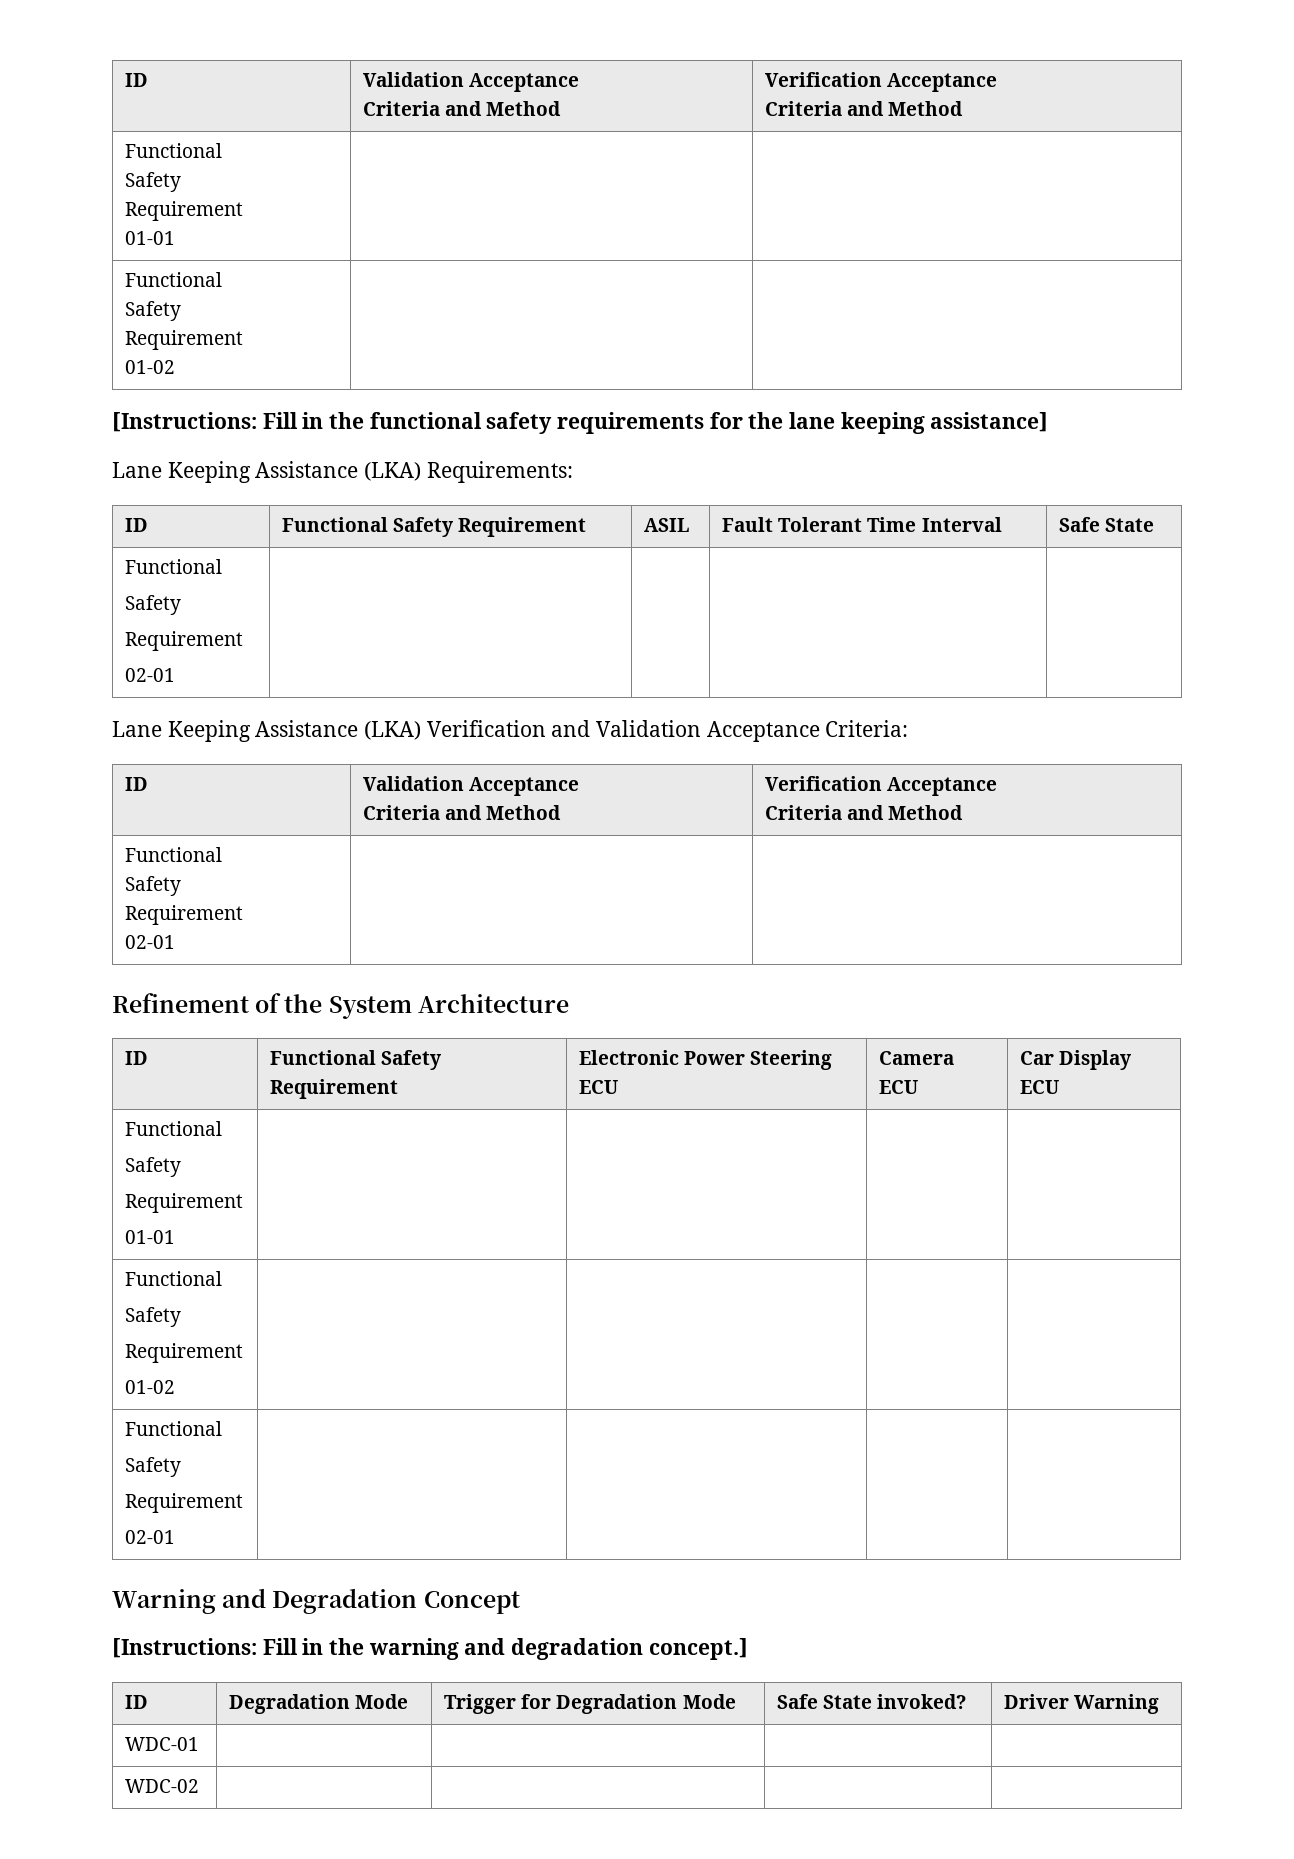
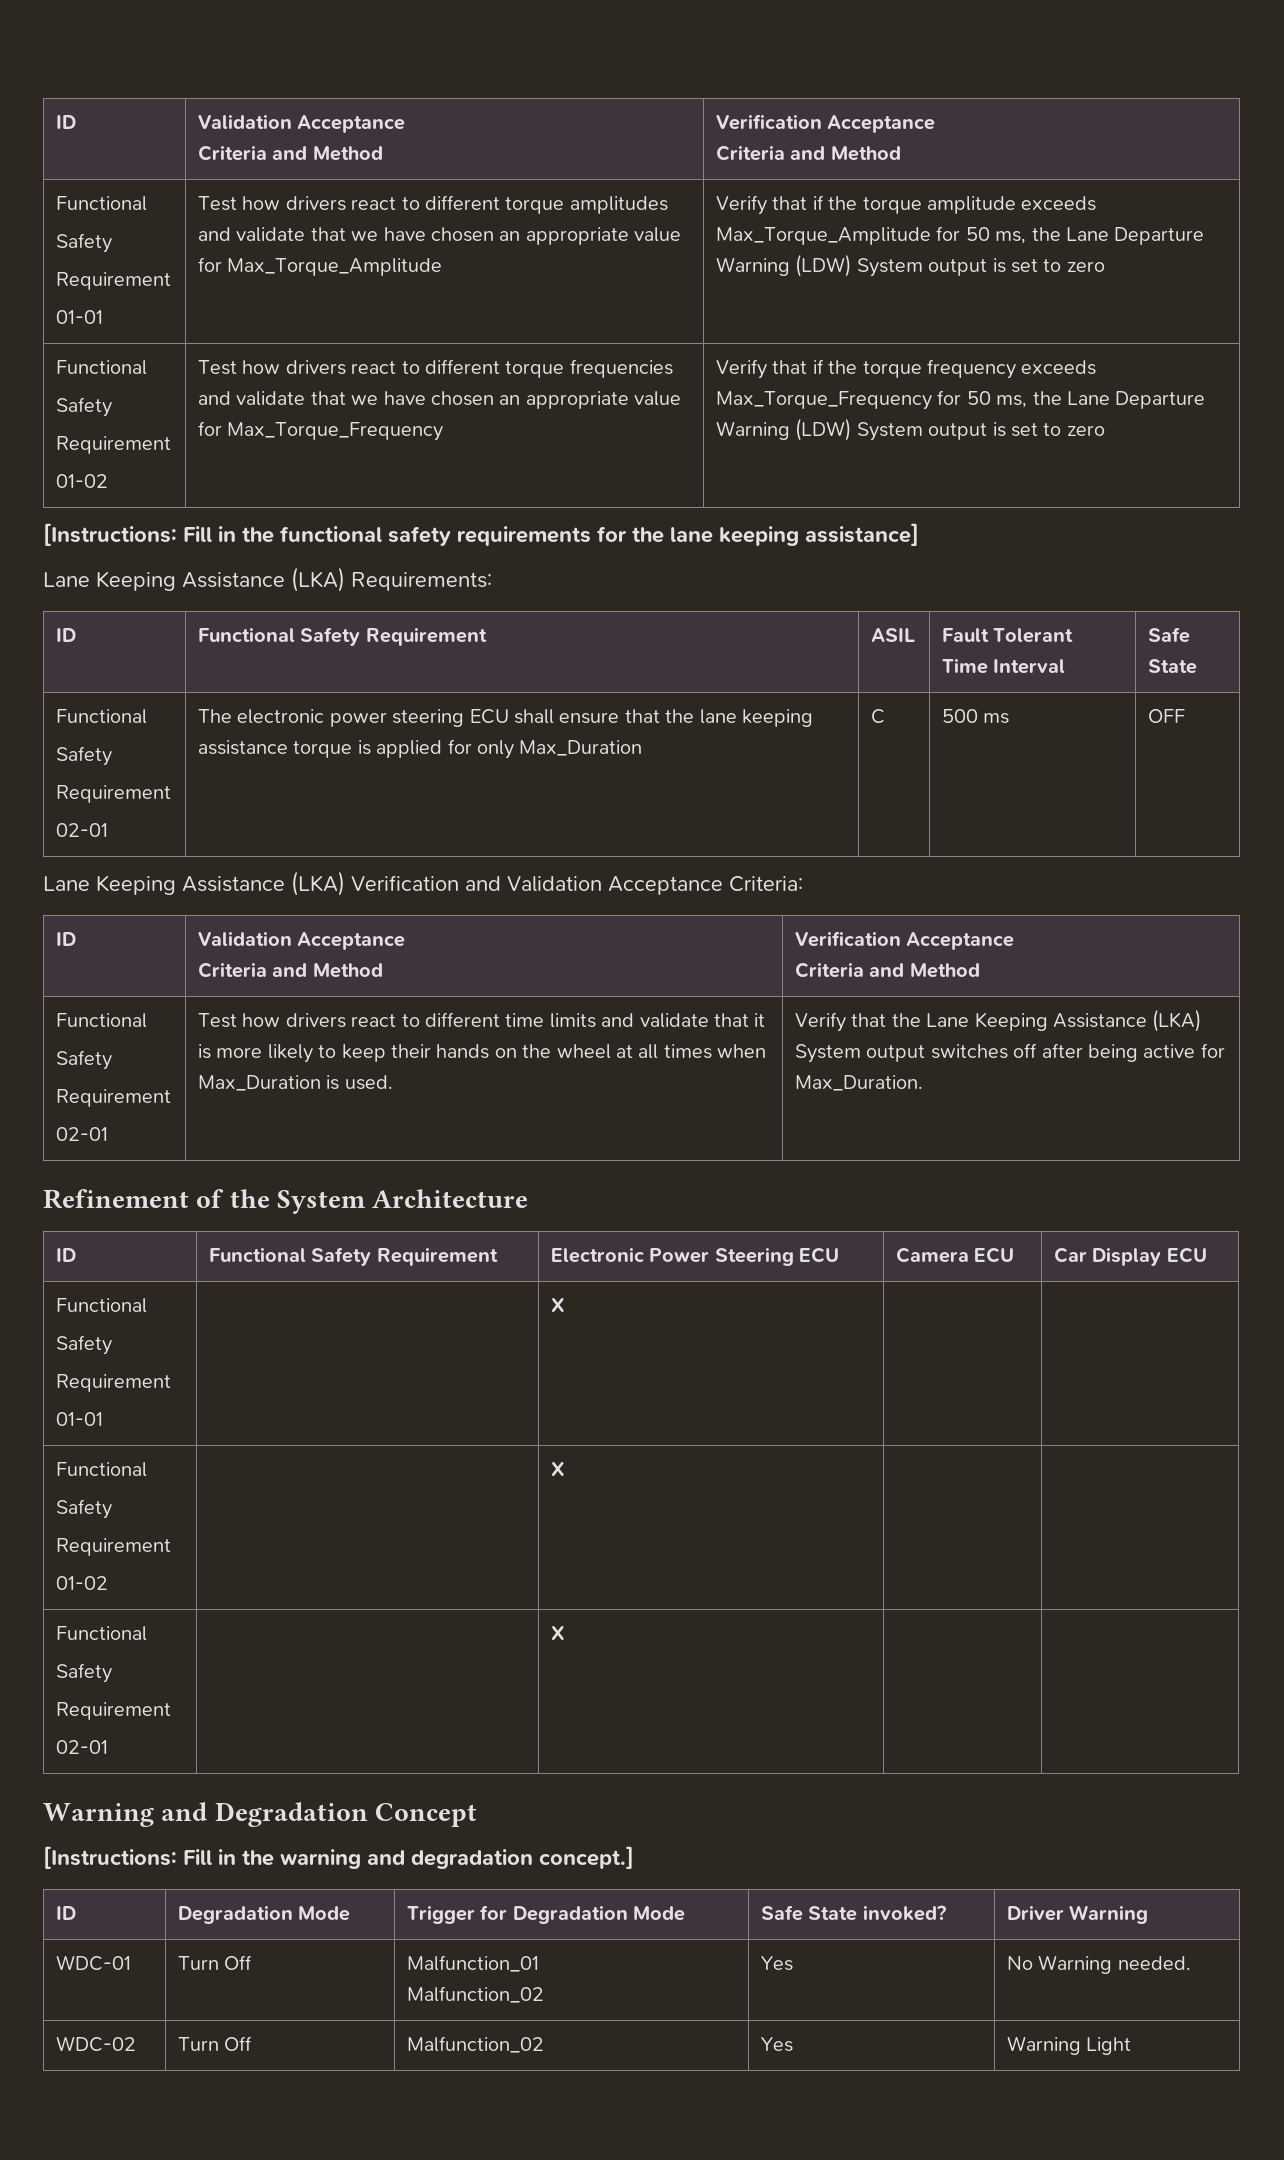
[125,272,223,287] [125,301,182,321] [125,330,244,350] [125,360,176,374] | // Functional // Safety // Requirement // 01-02 | | -> [198,195,668,214] [198,227,682,245] [198,257,443,276] [716,195,1097,215] [716,226,1205,245] [716,254,1105,277] [56,360,148,375] [56,397,113,417] [56,436,172,454] [56,474,109,488] [198,359,673,378] [198,391,682,409] [198,421,444,441] [716,359,1097,379] [716,390,1206,410] [716,418,1105,441] Test how drivers react to different torque amplitudes and validate that we have chosen an appropriate value for Max_Torque_Amplitude | Verify that if the torque amplitude exceeds Max_Torque_Amplitude for 50 ms, the Lane Departure Warning (LDW) System output is set to zero // Functional // Safety // Requirement // 01-02 | Test how drivers react to different torque frequencies and validate that we have chosen an appropriate value for Max_Torque_Frequency | Verify that if the torque frequency exceeds Max_Torque_Frequency for 50 ms, the Lane Departure Warning (LDW) System output is set to zero
(176, 675) | | | -> [198,709,814,727] [198,739,643,759] [871,709,886,724] [942,709,1010,724] [1148,709,1186,723] The electronic power steering ECU shall ensure that the lane keeping assistance torque is applied for only Max_Duration | C | 500 ms | OFF
(176, 942) | -> [198,1012,766,1028] [198,1044,767,1063] [198,1075,393,1091] [795,1009,1202,1032] [795,1043,1225,1063] [795,1075,924,1091] Test how drivers react to different time limits and validate that it is more likely to keep their hands on the wheel at all times when Max_Duration is used. | Verify that the Lane Keeping Assistance (LKA) System output switches off after being active for Max_Duration.
[125,1271,223,1286] [125,1307,182,1327] [125,1343,244,1363] [125,1380,176,1394] [125,1421,223,1436] [125,1457,182,1477] [125,1493,244,1513] [125,1530,176,1544] | | // Functional // Safety // Requirement // 01-02 | | | | // Functional // Safety // Requirement // 02-01 | | -> [551,1298,566,1312] [56,1462,148,1477] [56,1499,113,1519] [56,1538,172,1556] [56,1576,109,1590] [551,1462,566,1476] [56,1626,148,1641] [56,1663,113,1683] [56,1702,172,1720] [56,1740,109,1754] [551,1626,566,1640] X | | // Functional // Safety // Requirement // 01-02 | | X | | // Functional // Safety // Requirement // 02-01 | | X
[125,1779,200,1793] | | | // WDC-02 | | | | -> [178,1955,253,1970] [407,1955,540,1972] [407,1986,545,2003] [761,1956,794,1971] [1007,1955,1191,1974] [56,2036,137,2052] [178,2036,253,2051] [407,2036,545,2053] [761,2037,794,2052] [1007,2036,1132,2055] Turn Off | Malfunction_01 // Malfunction_02 | Yes | No Warning needed. // WDC-02 | Turn Off | Malfunction_02 | Yes | Warning Light

